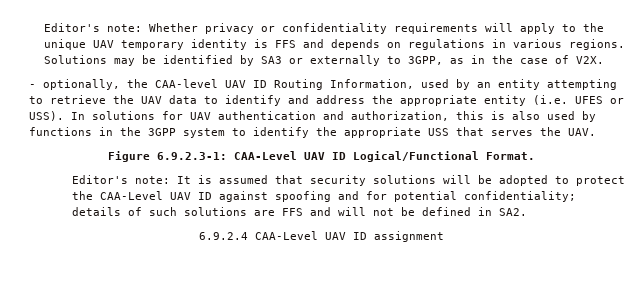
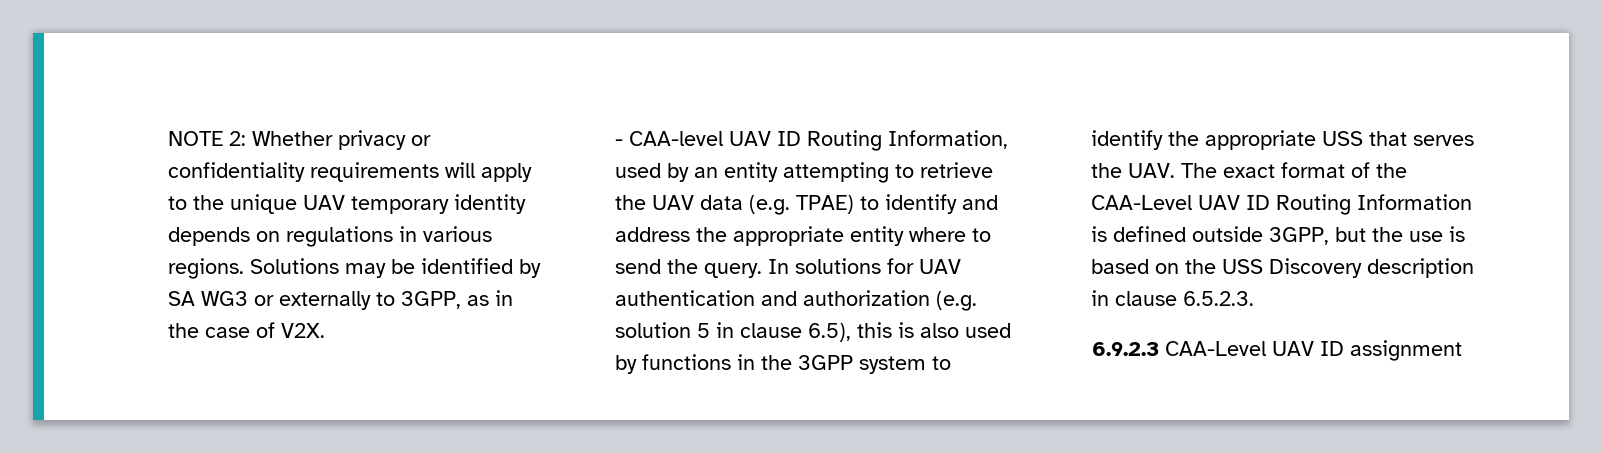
[43,23,142,32] Editor's note: -> [168,131,247,146] NOTE 2:
[253,39,324,48] is FFS and -> (527, 204) none
[260,56,282,64] SA3 -> [168,291,249,306] SA WG3
[43,79,149,90] optionally, the -> (623, 142) none
(198, 99) none -> [748,195,854,215] (e.g. TPAE)
[533,95,625,105] [29,111,65,121] (i.e. UFES or USS). -> [908,227,991,242] [614,259,762,278] where to send the query.
[351,111,450,121] authorization, -> [802,290,977,311] [614,322,851,342] authorization (e.g. solution 5 in clause 6.5),
[108,151,535,162] [72,175,626,186] [72,191,577,202] [72,207,528,216] [199,232,248,240] // Figure 6.9.2.3-1: CAA-Level UAV ID Logical/Functional Format. // Editor's note: It is assumed that security solutions will be adopted to protect the CAA-Level UAV ID against spoofing and for potential confidentiality; details of such solutions are FFS and will not be defined in SA2. // 6.9.2.4 -> [1180,162,1407,178] [1090,194,1472,215] [1090,226,1465,245] [1090,258,1474,278] [1090,290,1254,306] [1092,342,1159,356] The exact format of the CAA-Level UAV ID Routing Information is defined outside 3GPP, but the use is based on the USS Discovery description in clause 6.5.2.3. // 6.9.2.3

